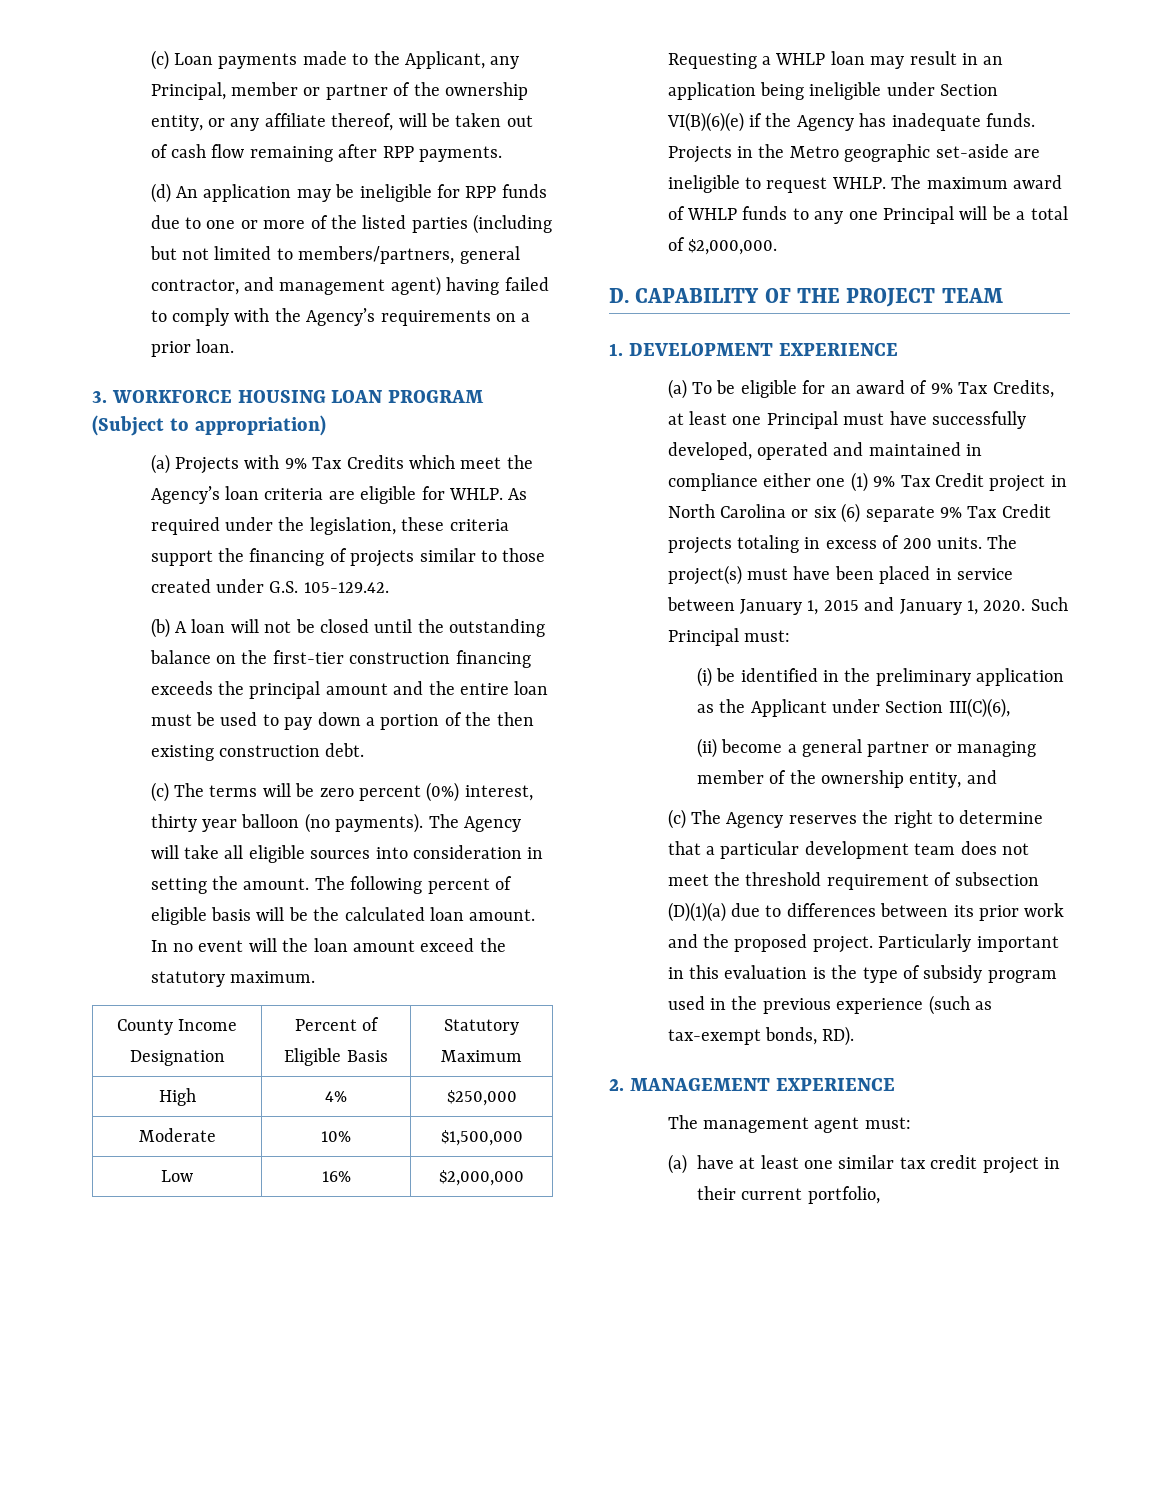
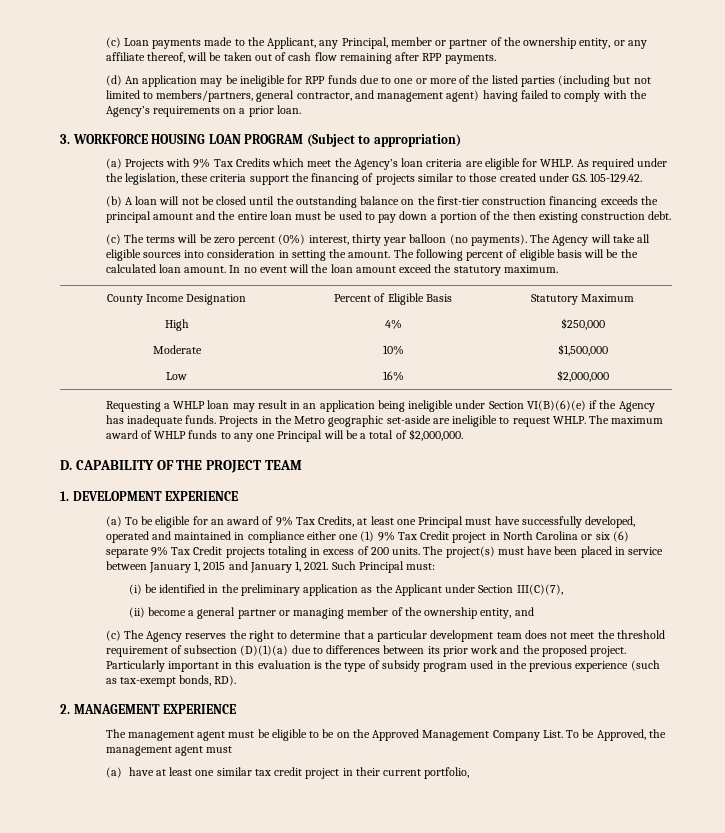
[983,600,1026,611] 2020. -> [304,561,329,570] 2021.
[948,698,1010,718] III(C)(6), -> [516,584,563,595] III(C)(7),
[864,1117,911,1129] must: -> [228,729,666,741] [105,746,233,756] must be eligible to be on the Approved Management Company List. To be Approved, the management agent must

